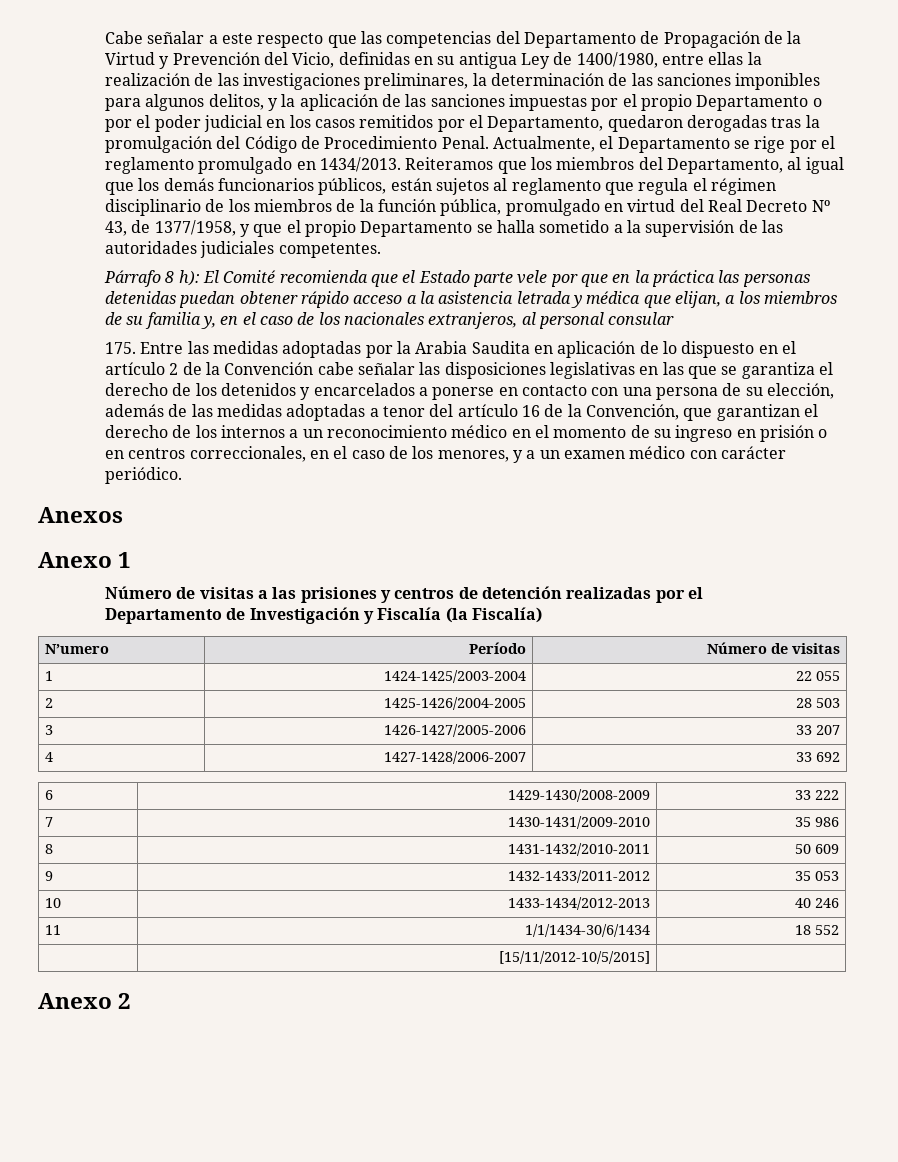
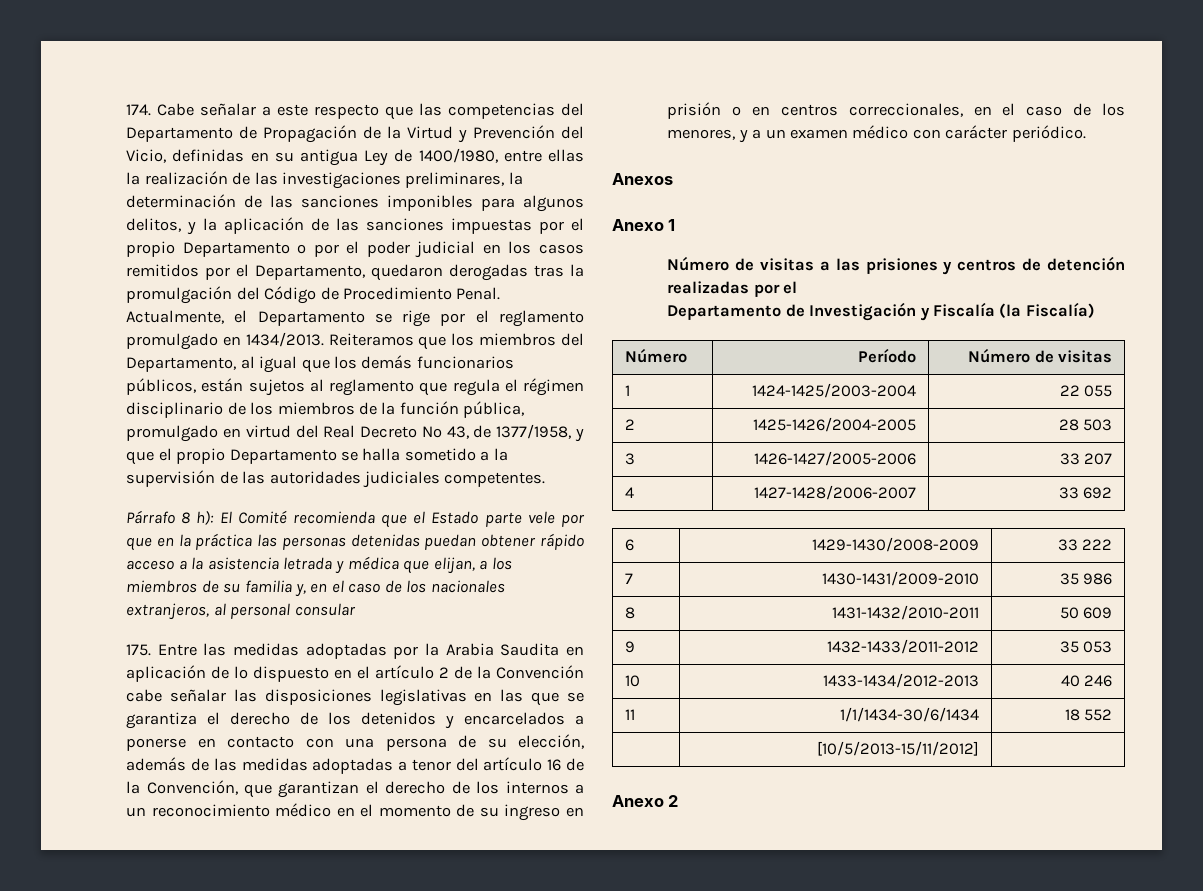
(105, 37) none -> [126,104,152,116] 174.
[45,644,110,654] N’umero -> [625,348,688,363] Número
[498,951,650,964] [15/11/2012-10/5/2015] -> [816,741,979,756] [10/5/2013-15/11/2012]

